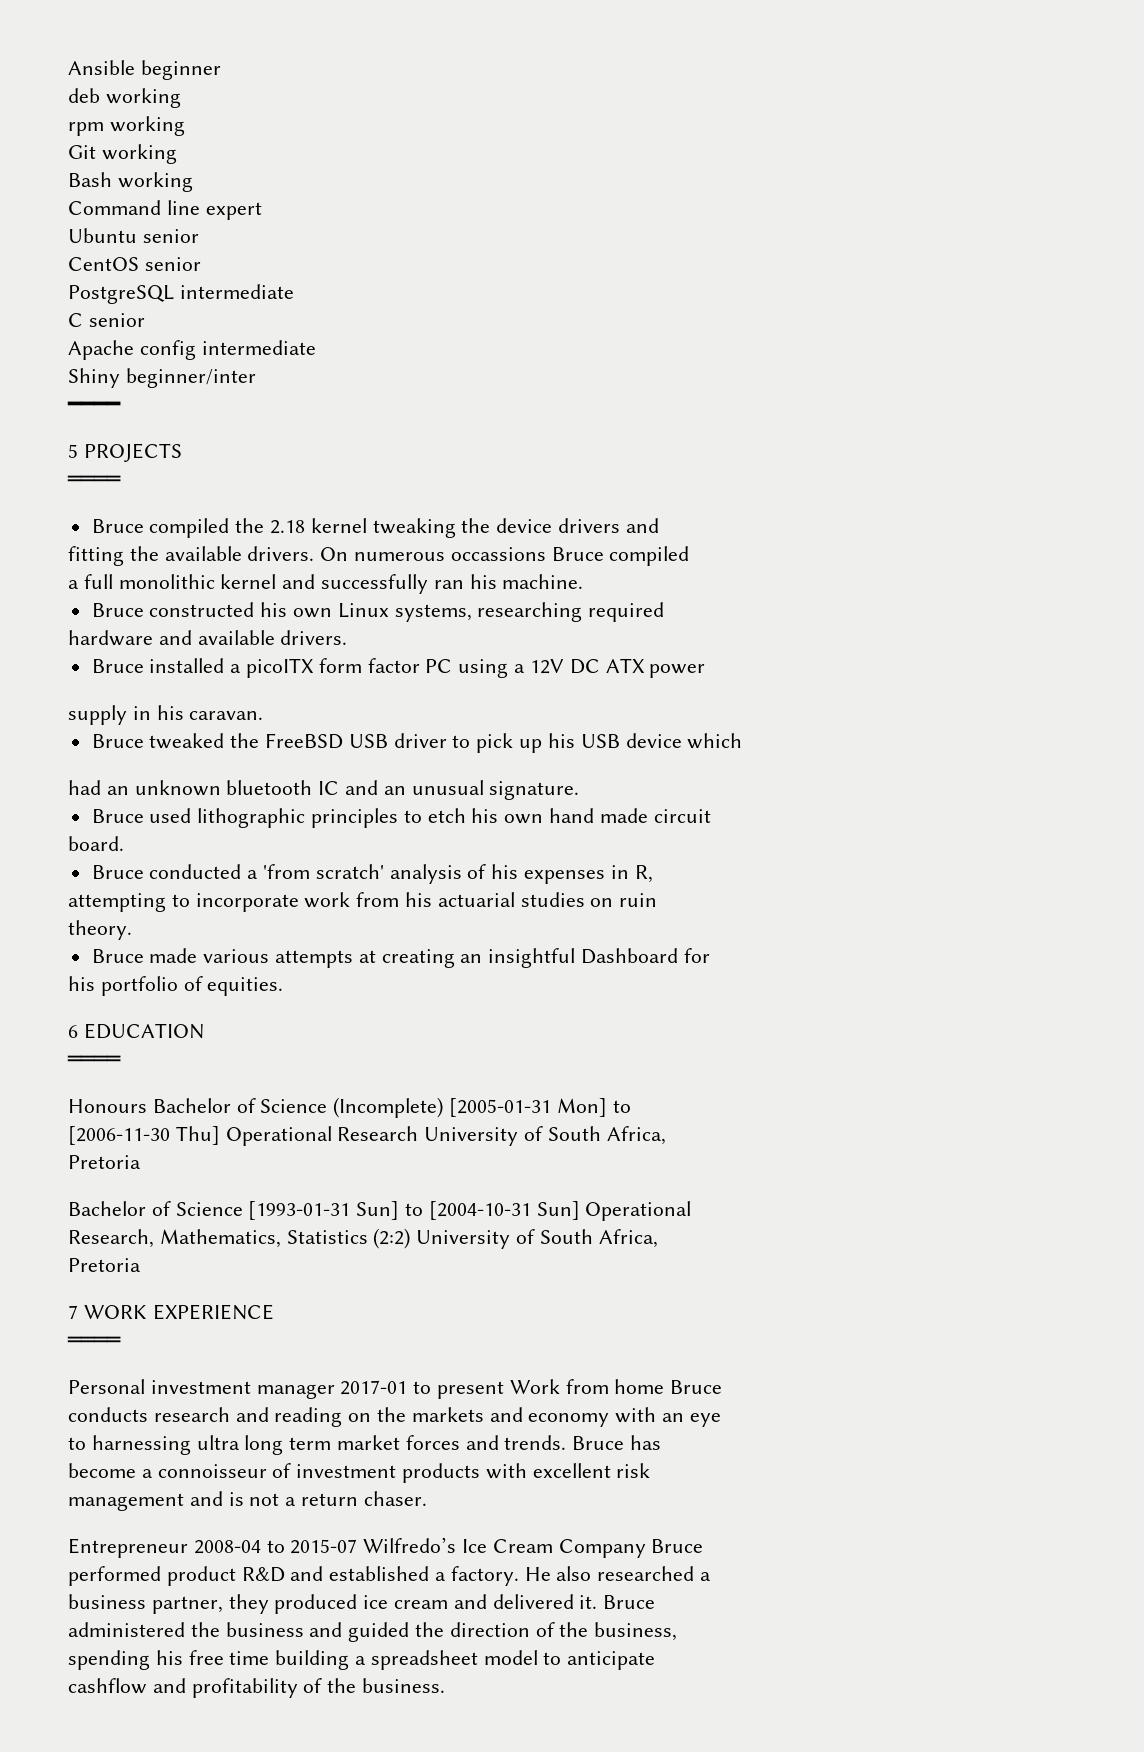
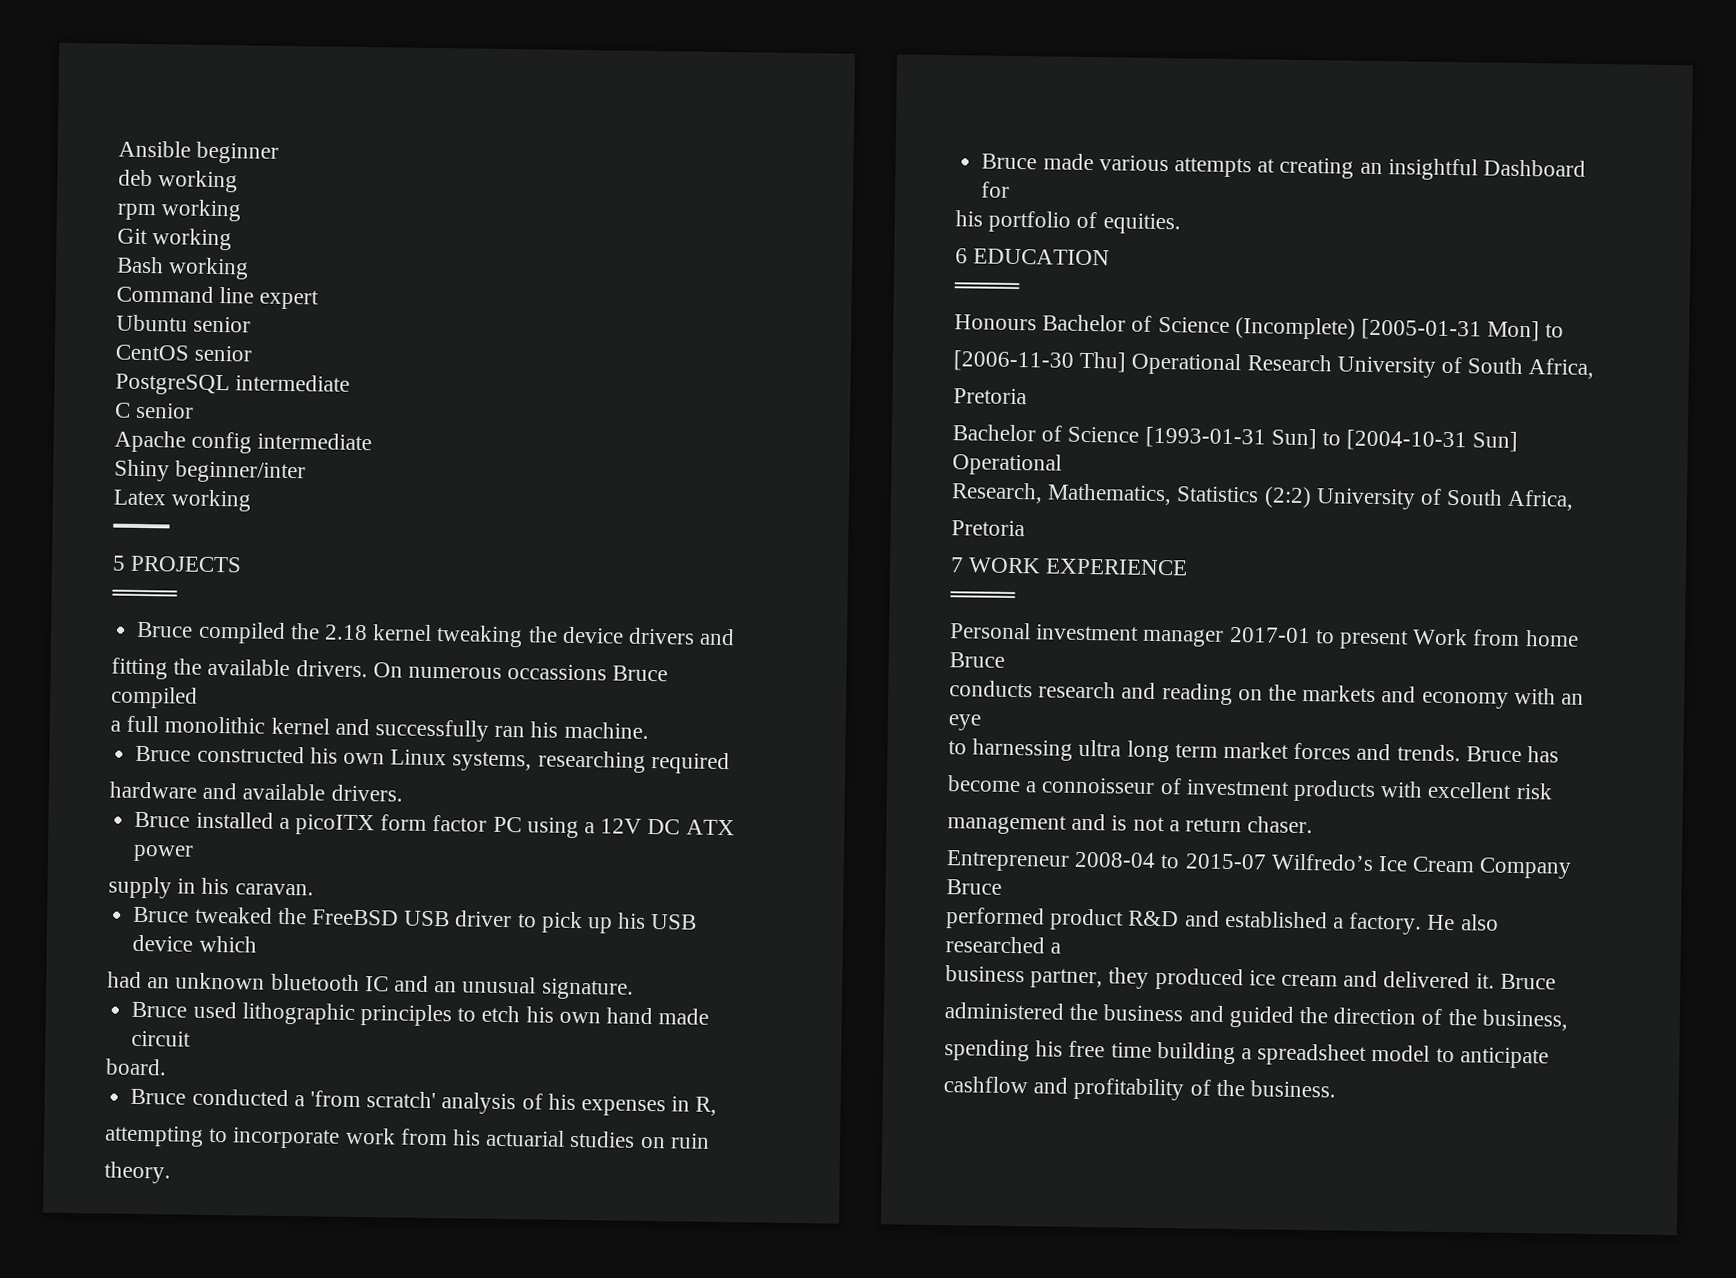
(256, 378) none -> [113,489,252,512] // Latex working

